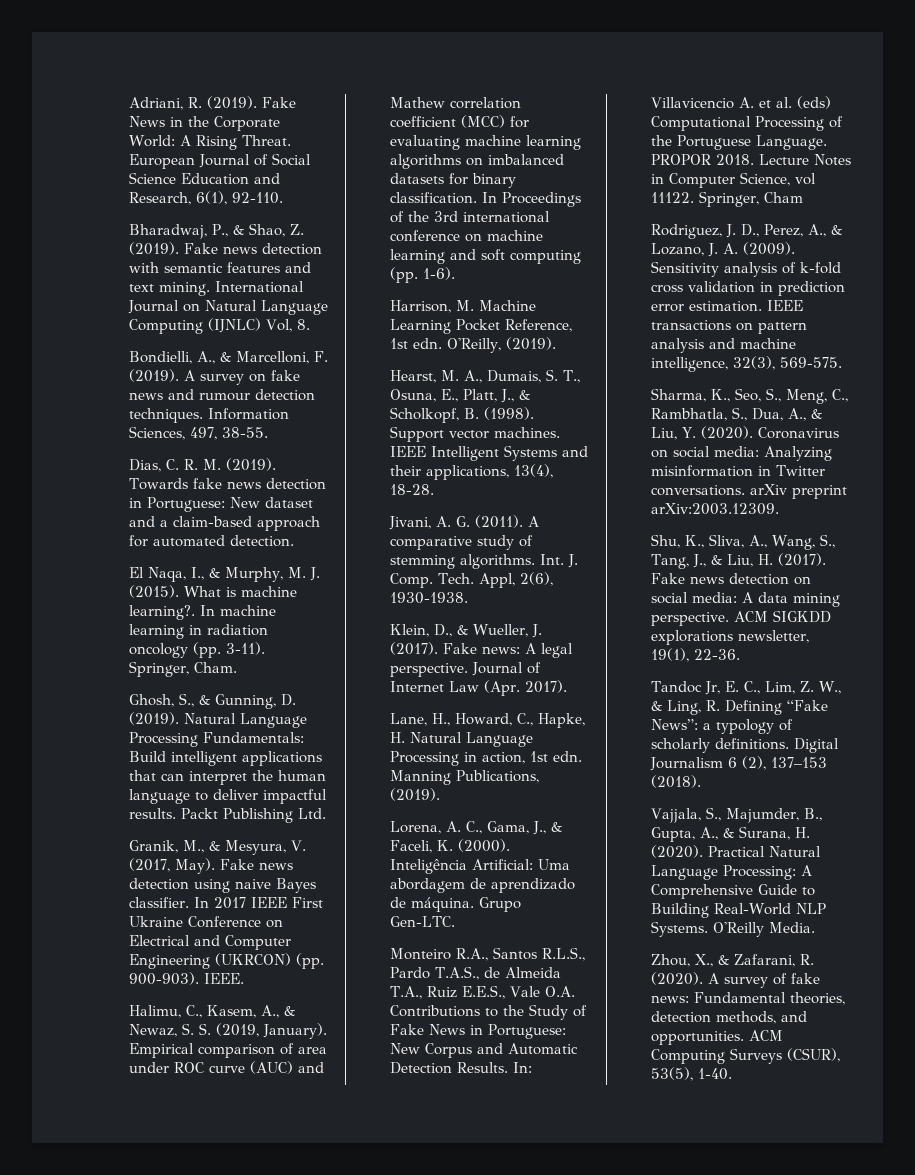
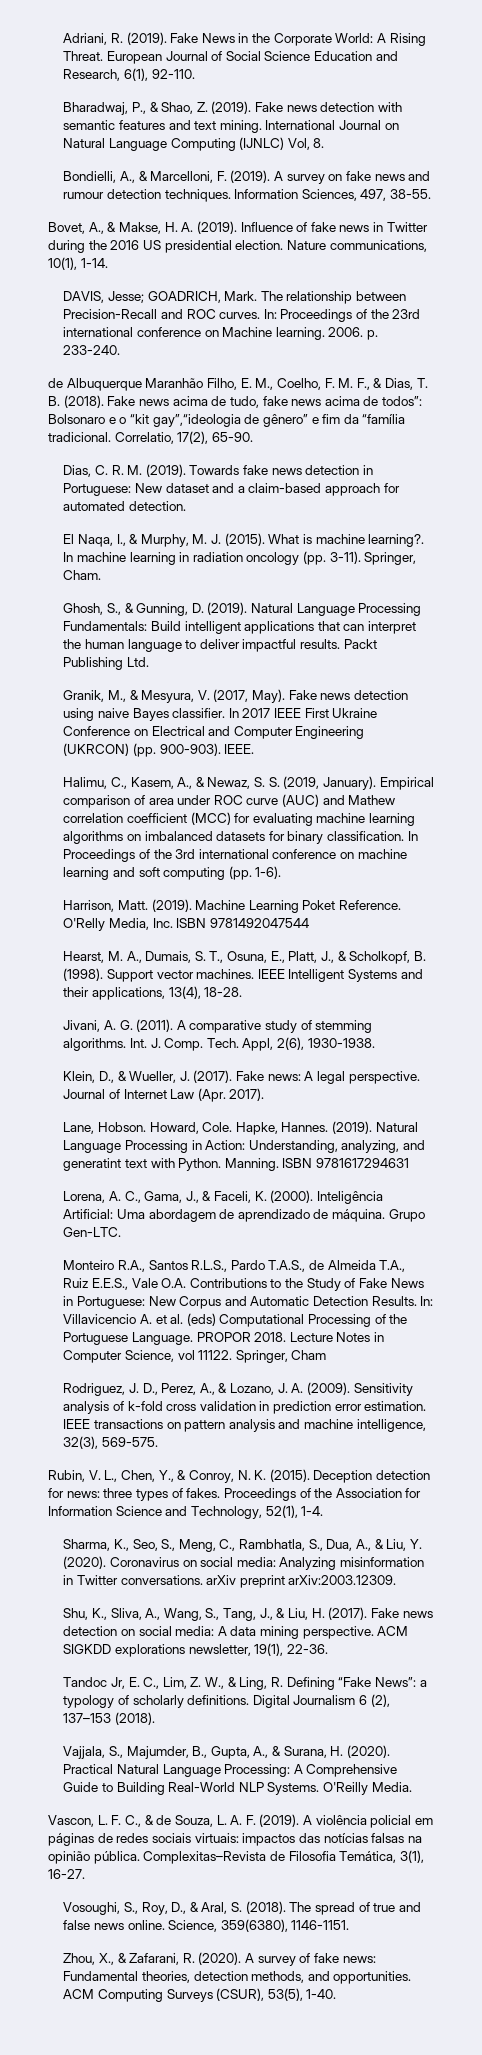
(268, 432) none -> [48,221,428,234] [48,240,427,253] [48,257,108,270] [63,291,407,304] [63,309,421,322] [63,327,379,340] [63,345,121,355] [48,378,428,391] [48,395,423,408] [48,414,406,427] [48,431,253,444] // Bovet, A., & Makse, H. A. (2019). Influence of fake news in Twitter during the 2016 US presidential election. Nature communications, 10(1), 1-14. // DAVIS, Jesse; GOADRICH, Mark. The relationship between Precision-Recall and ROC curves. In: Proceedings of the 23rd international conference on Machine learning. 2006. p. 233-240. // de Albuquerque Maranhão Filho, E. M., Coelho, F. M. F., & Dias, T. B. (2018). Fake news acima de tudo, fake news acima de todos”: Bolsonaro e o “kit gay”,“ideologia de gênero” e fim da “família tradicional. Correlatio, 17(2), 65-90.
[455,300,536,311] [389,319,572,334] [389,337,556,353] M. Machine Learning Pocket Reference, 1st edn. O'Reilly, (2019). -> [117,899,402,913] [63,918,309,931] Matt. (2019). Machine Learning Poket Reference. O'Relly Media, Inc. ISBN 9781492047544
[431,713,585,728] [389,732,533,747] [389,751,582,766] [389,770,539,785] [389,788,440,801] H., Howard, C., Hapke, H. Natural Language Processing in action, 1st edn. Manning Publications, (2019). -> [97,1121,418,1135] [63,1140,426,1153] [63,1158,410,1171] Hobson. Howard, Cole. Hapke, Hannes. (2019). Natural Language Processing in Action: Understanding, analyzing, and generatint text with Python. Manning. ISBN 9781617294631
(842, 362) none -> [48,1469,431,1483] [48,1488,422,1501] [48,1505,324,1519] // Rubin, V. L., Chen, Y., & Conroy, N. K. (2015). Deception detection for news: three types of fakes. Proceedings of the Association for Information Science and Technology, 52(1), 1-4.
(815, 927) none -> [48,1814,434,1828] [48,1833,422,1846] [48,1850,424,1864] [48,1869,85,1879] [63,1901,421,1915] [63,1919,350,1932] // Vascon, L. F. C., & de Souza, L. A. F. (2019). A violência policial em páginas de redes sociais virtuais: impactos das notícias falsas na opinião pública. Complexitas–Revista de Filosofia Temática, 3(1), 16-27. // Vosoughi, S., Roy, D., & Aral, S. (2018). The spread of true and false news online. Science, 359(6380), 1146-1151.

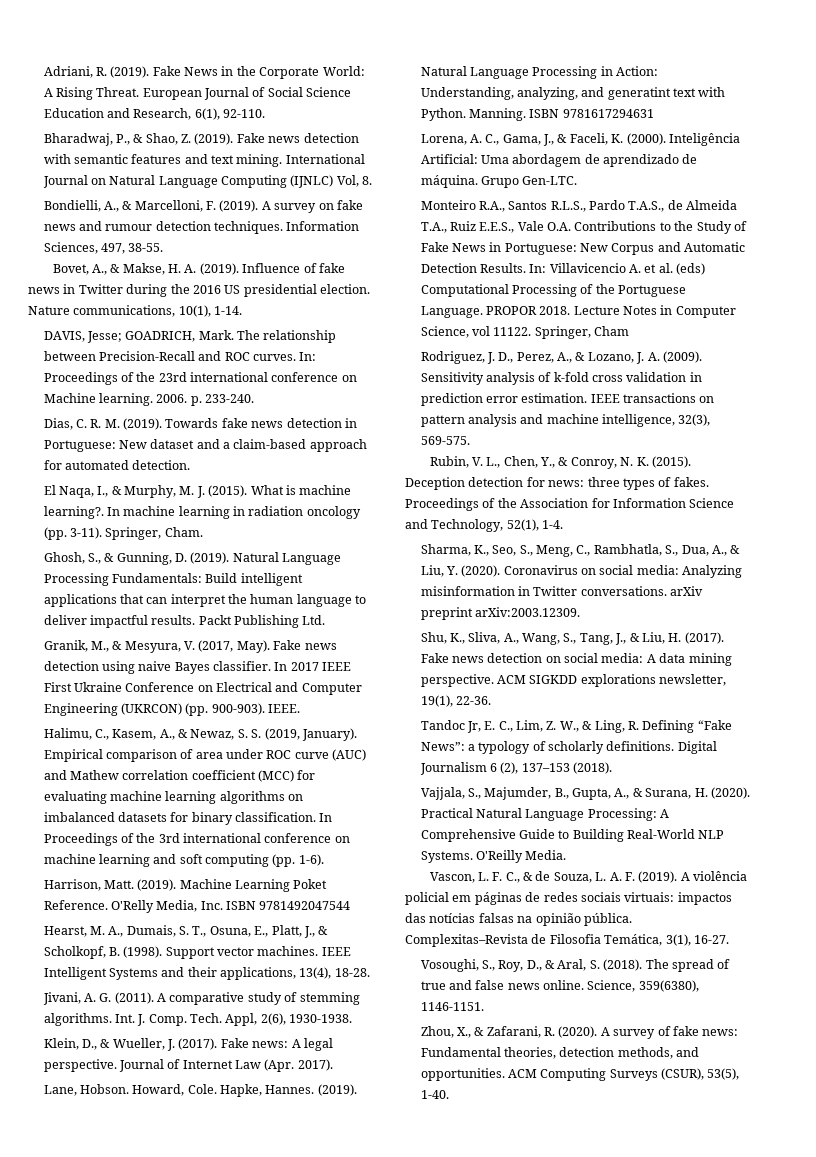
[48,378,428,391] [48,395,423,408] [48,414,406,427] [48,431,253,444] // de Albuquerque Maranhão Filho, E. M., Coelho, F. M. F., & Dias, T. B. (2018). Fake news acima de tudo, fake news acima de todos”: Bolsonaro e o “kit gay”,“ideologia de gênero” e fim da “família tradicional. Correlatio, 17(2), 65-90. -> (255, 398) none

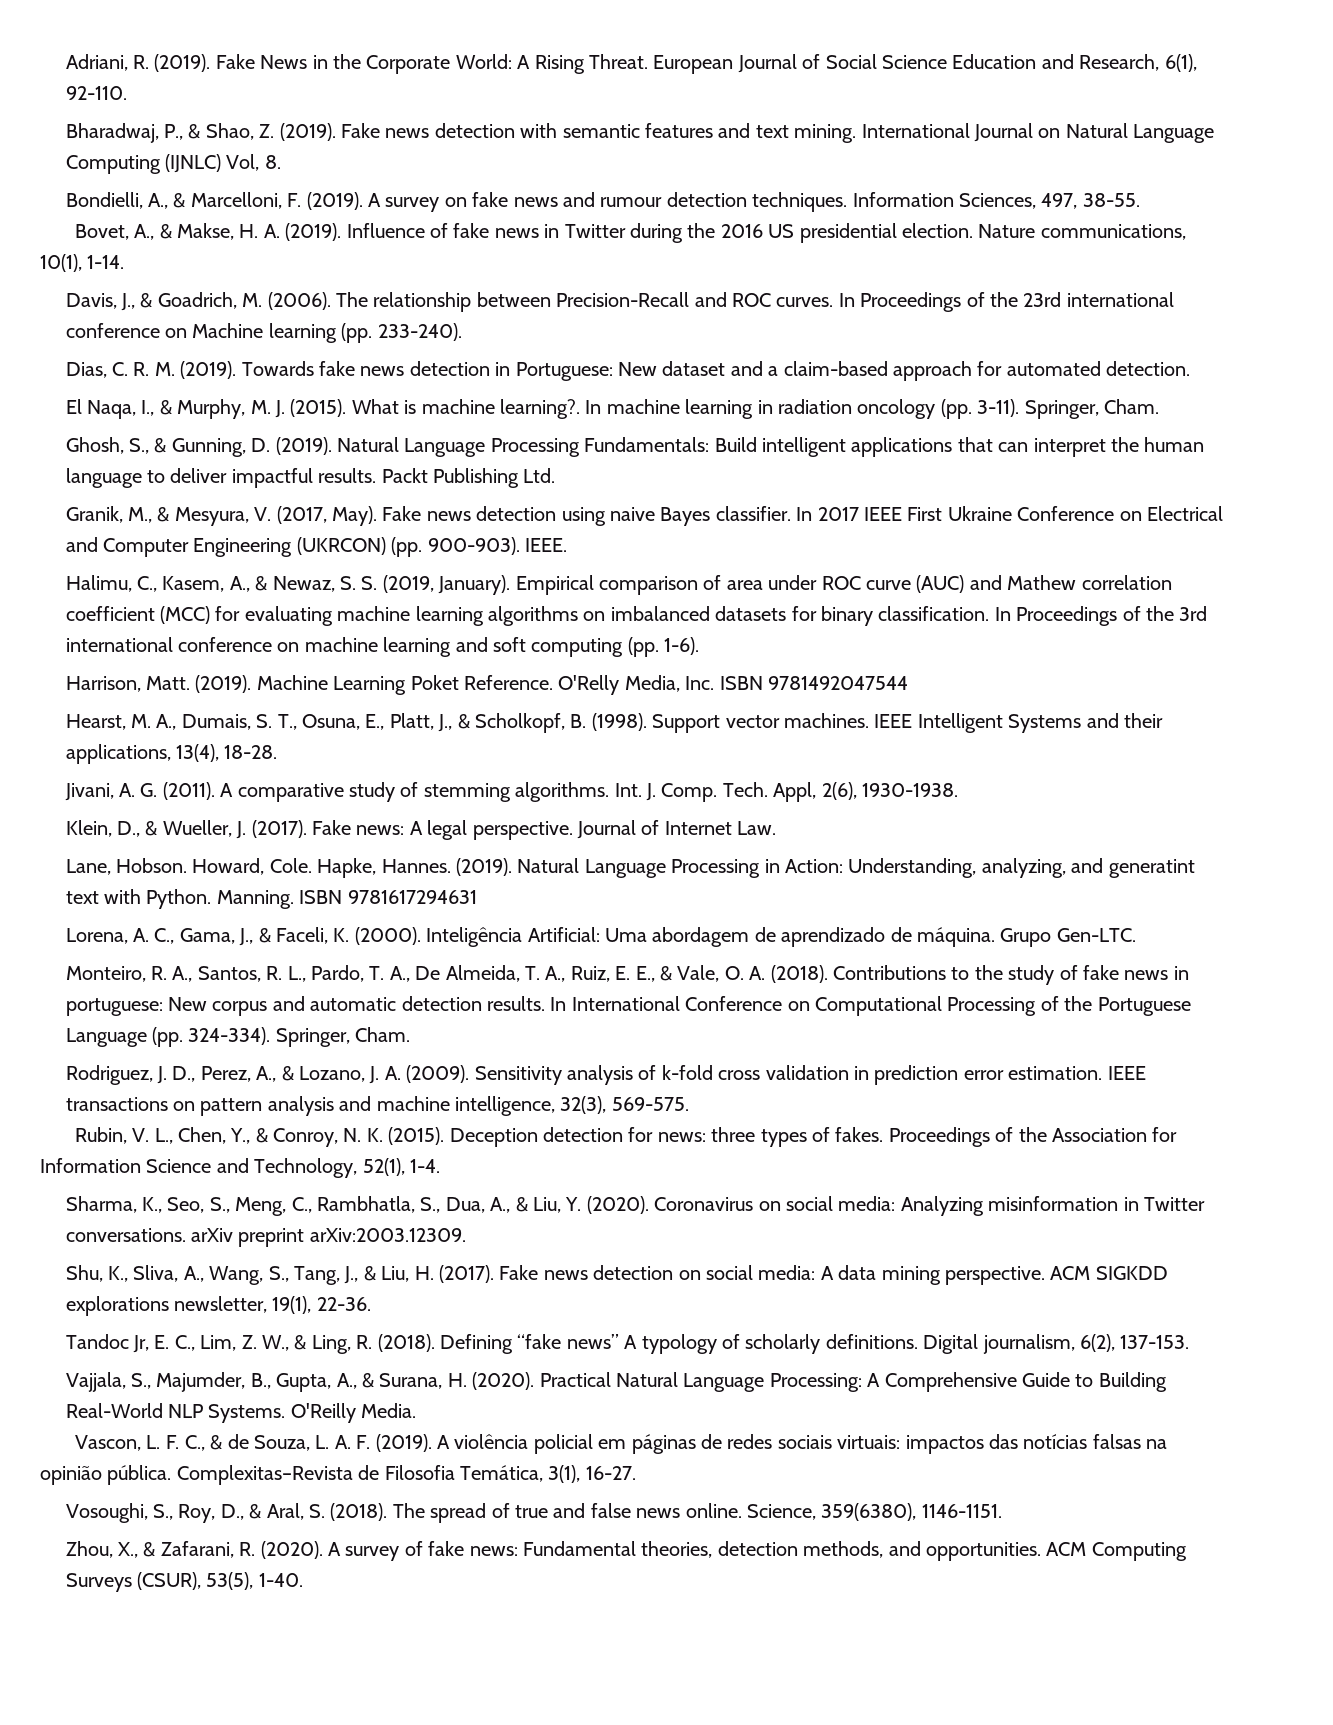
[43,330,234,343] DAVIS, Jesse; GOADRICH, Mark. -> [65,292,331,311] Davis, J., & Goadrich, M. (2006).
[299,352,317,361] In: -> [838,293,855,307] In
[98,393,255,406] learning. 2006. p. 233-240. -> [268,323,462,343] learning (pp. 233-240).
[235,1059,333,1072] Law (Apr. 2017). -> [737,821,777,835] Law.
[420,200,738,212] [420,221,747,234] [420,242,746,255] [420,263,706,275] Monteiro R.A., Santos R.L.S., Pardo T.A.S., de Almeida T.A., Ruiz E.E.S., Vale O.A. Contributions to the Study of Fake News in Portuguese: New Corpus and Automatic Detection Results. In: Villavicencio A. et al. (eds) -> [65,965,1189,985] [65,996,810,1016] Monteiro, R. A., Santos, R. L., Pardo, T. A., De Almeida, T. A., Ruiz, E. E., & Vale, O. A. (2018). Contributions to the study of fake news in portuguese: New corpus and automatic detection results. In International Conference on
[420,305,736,318] [420,326,630,339] Language. PROPOR 2018. Lecture Notes in Computer Science, vol 11122. Springer, Cham -> [65,1027,411,1047] Language (pp. 324-334). Springer, Cham.
[642,720,732,733] [420,742,475,751] Defining “Fake News”: a -> [377,1334,638,1354] (2018). Defining “fake news” A
[419,762,613,775] Journalism 6 (2), 137–153 (2018). -> [982,1334,1190,1354] journalism, 6(2), 137-153.

